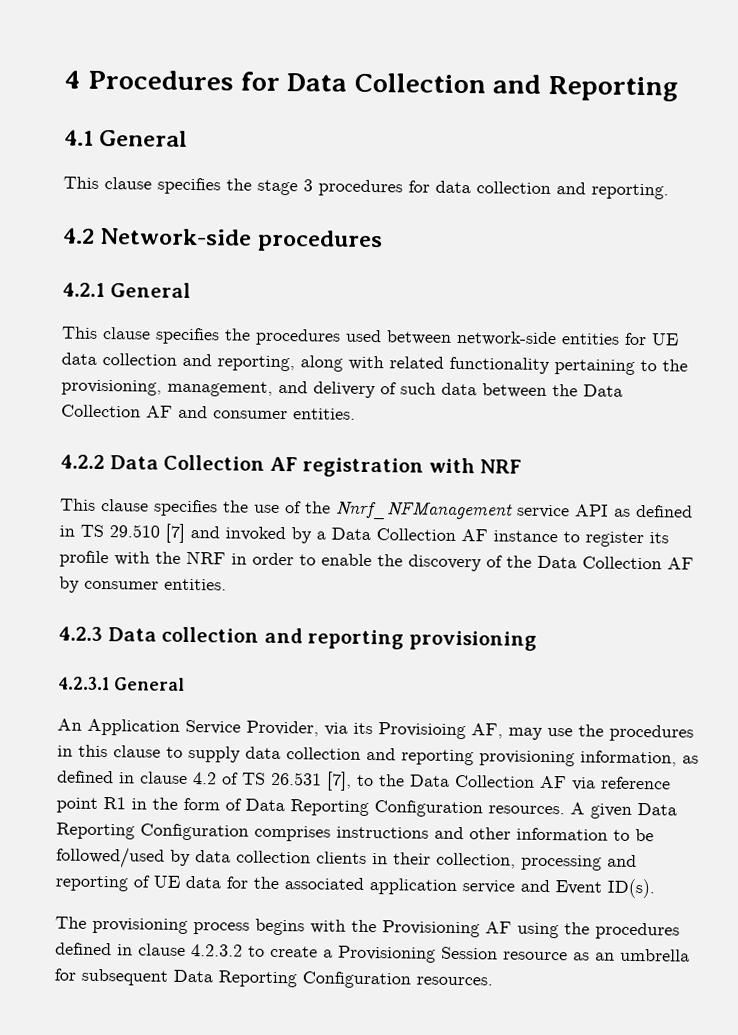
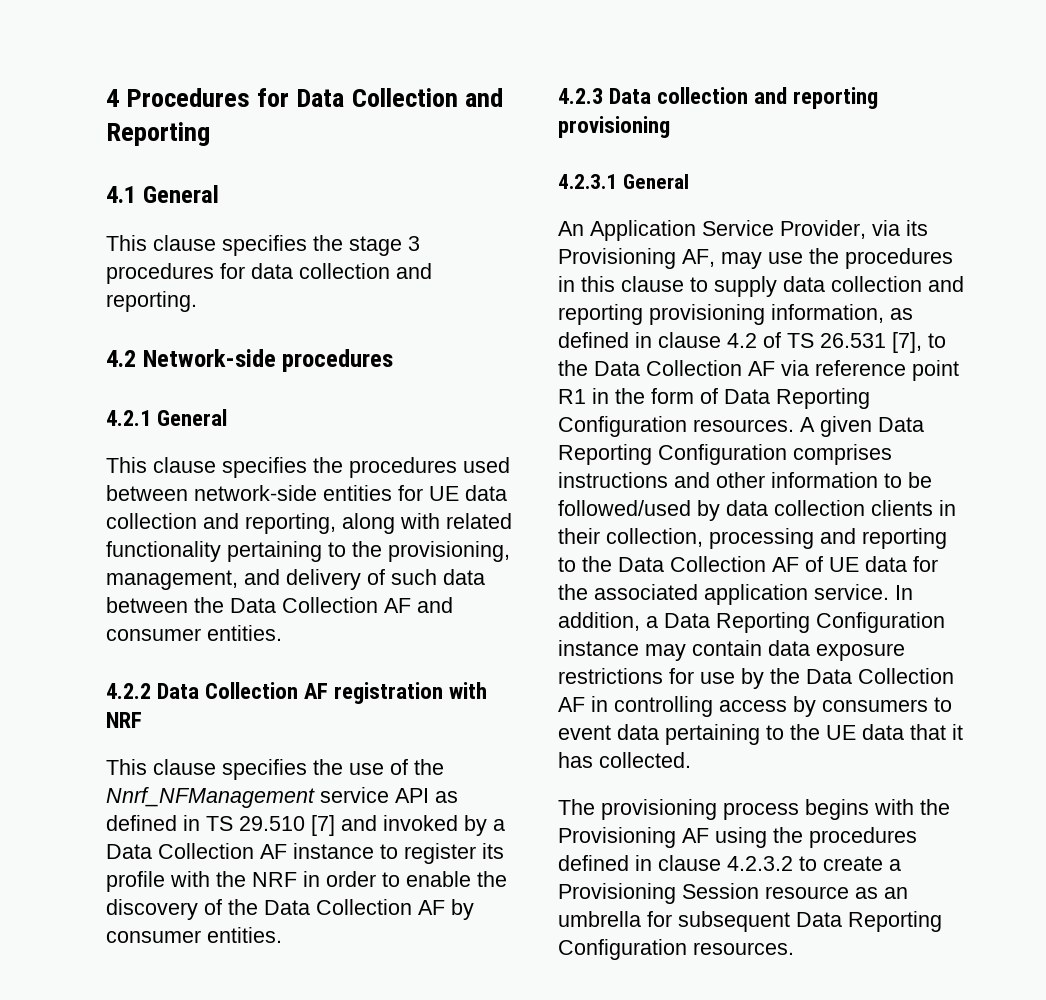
[378,722,466,740] Provisioing -> [558,248,676,269] Provisioning
(128, 883) none -> [558,556,799,572] to the Data Collection AF
[462,878,655,899] service and Event ID(s). -> [814,584,913,600] [558,612,945,633] [558,640,905,661] [558,668,954,689] [558,696,952,717] [558,724,963,745] [558,752,691,768] service. In addition, a Data Reporting Configuration instance may contain data exposure restrictions for use by the Data Collection AF in controlling access by consumers to event data pertaining to the UE data that it has collected.

